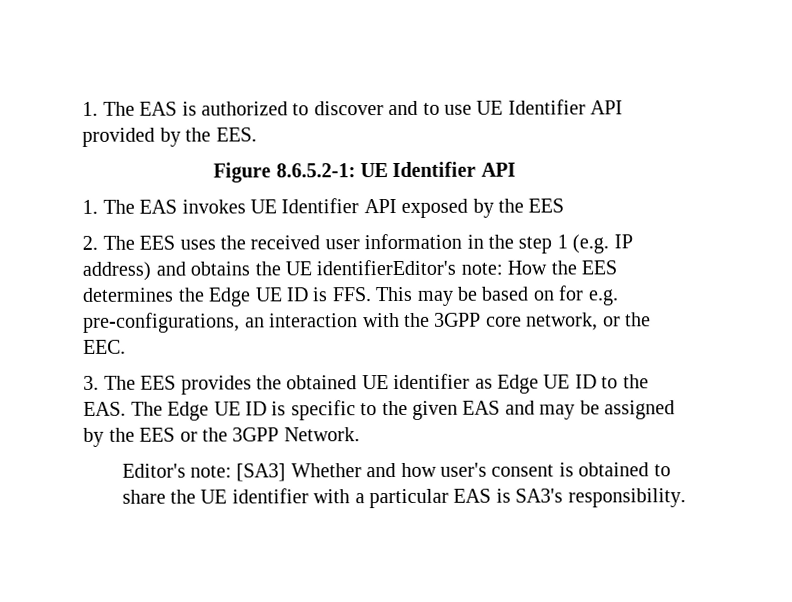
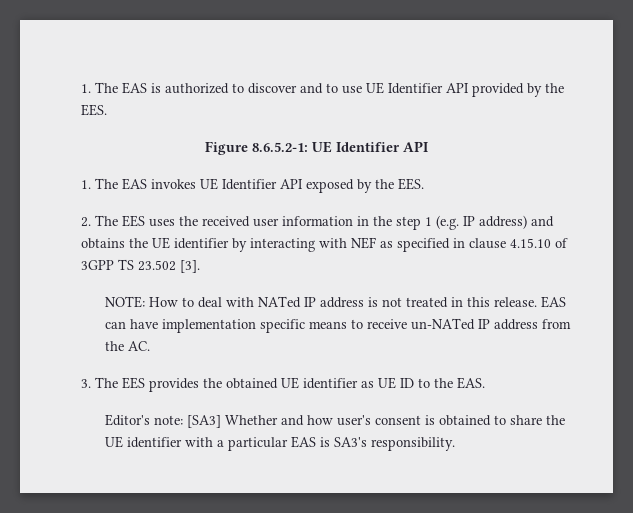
[528,198,565,213] EES -> [397,178,424,190] EES.
[316,259,617,276] [82,285,619,307] [83,312,651,333] [83,339,127,354] identifierEditor's note: How the EES determines the Edge UE ID is FFS. This may be based on for e.g. pre-configurations, an interaction with the 3GPP core network, or the EEC. -> [173,237,568,252] [80,259,200,273] [104,296,566,308] [104,318,571,333] [104,341,150,351] identifier by interacting with NEF as specified in clause 4.15.10 of 3GPP TS 23.502 [3]. // NOTE: How to deal with NATed IP address is not treated in this release. EAS can have implementation specific means to receive un-NATed IP address from the AC.
[496,374,539,394] Edge -> (374, 384) none
[130,400,675,421] [83,427,360,447] The Edge UE ID is specific to the given EAS and may be assigned by the EES or the 3GPP Network. -> (485, 383) none

